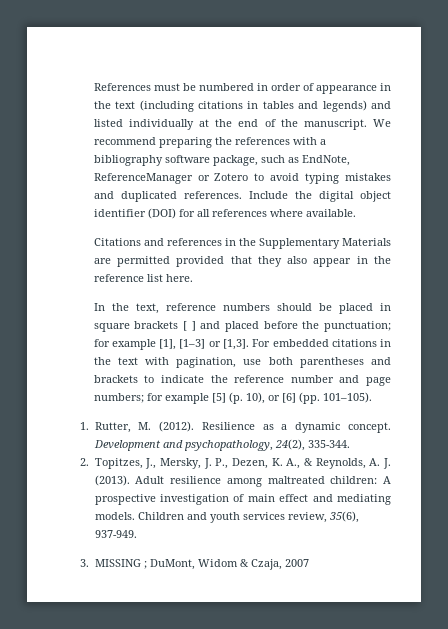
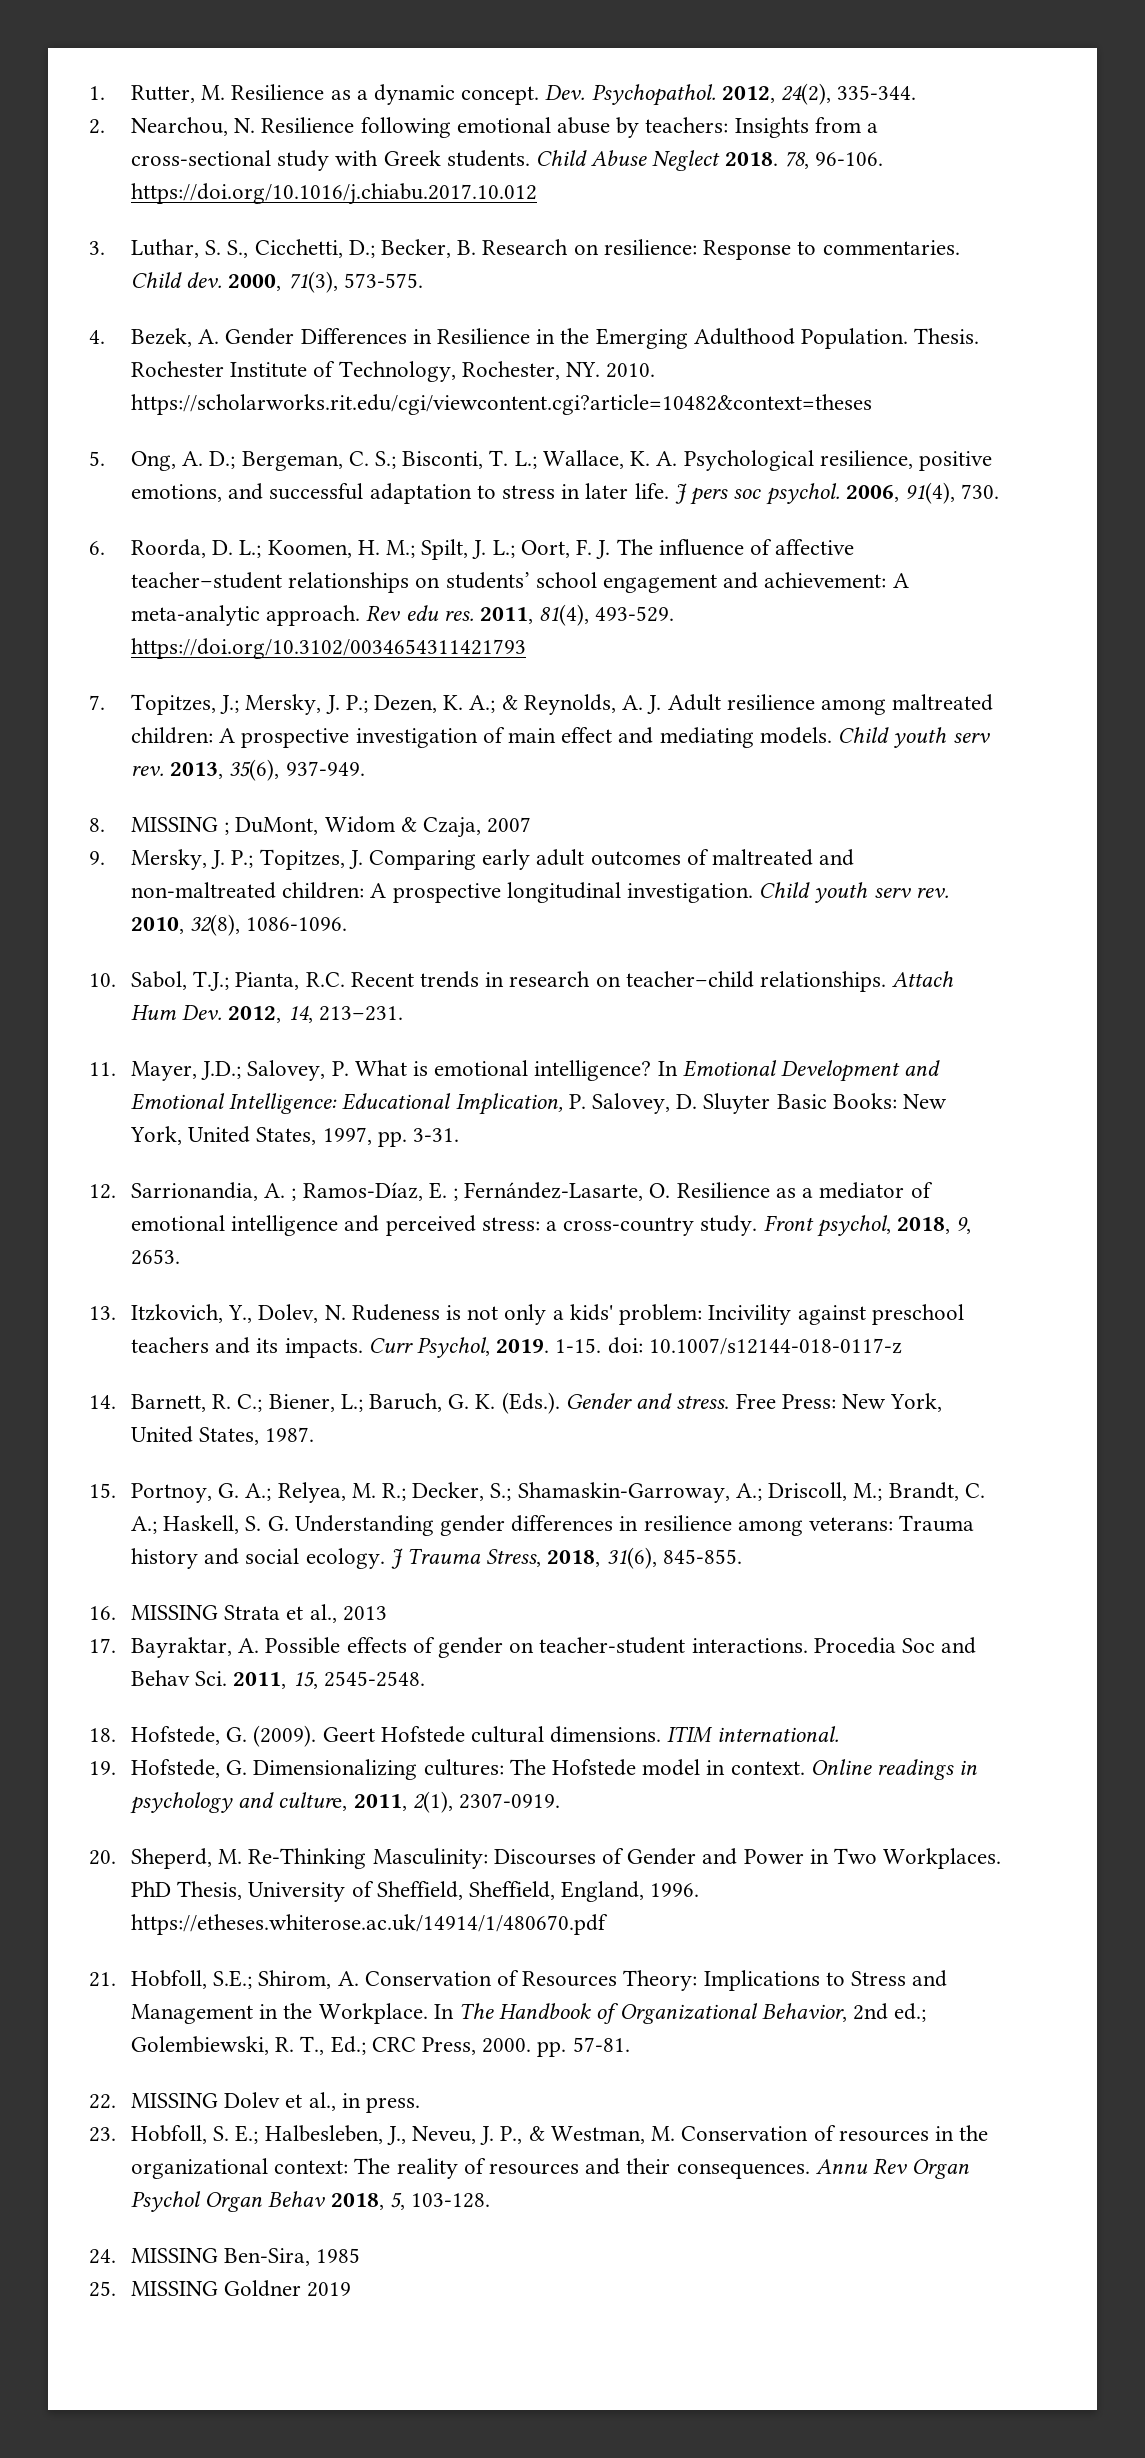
[93,83,391,94] [93,100,391,112] [93,119,391,130] [93,137,326,148] [93,155,350,166] [93,173,391,184] [93,191,391,202] [93,208,356,219] [93,238,391,249] [93,256,391,267] [93,274,193,282] [93,303,391,314] [93,321,391,332] [93,339,391,350] [93,357,392,368] [93,375,391,386] [93,392,372,404] References must be numbered in order of appearance in the text (including citations in tables and legends) and listed individually at the end of the manuscript. We recommend preparing the references with a bibliography software package, such as EndNote, ReferenceManager or Zotero to avoid typing mistakes and duplicated references. Include the digital object identifier (DOI) for all references where available. // Citations and references in the Supplementary Materials are permitted provided that they also appear in the reference list here. // In the text, reference numbers should be placed in square brackets [ ] and placed before the punctuation; for example [1], [1–3] or [1,3]. For embedded citations in the text with pagination, use both parentheses and brackets to indicate the reference number and page numbers; for example [5] (p. 10), or [6] (pp. 101–105). // -> (89, 93) none
[159,421,195,432] (2012). -> (226, 92) none
[93,440,273,451] Development and psychopathology, -> [545,84,775,106] Dev. Psychopathol. 2012,
[94,458,229,469] Topitzes, J., Mersky, J. P., -> [130,117,879,138] [130,150,884,171] [130,183,537,205] [89,239,960,260] [130,271,423,293] [89,328,980,349] [130,361,656,382] [130,394,872,415] [89,450,992,471] [130,482,1000,505] [89,539,855,560] [130,572,909,593] [130,604,675,626] [130,638,526,659] [89,694,368,715] Nearchou, N. Resilience following emotional abuse by teachers: Insights from a cross-sectional study with Greek students. Child Abuse Neglect 2018. 78, 96-106. https://doi.org/10.1016/j.chiabu.2017.10.012 // 3. Luthar, S. S., Cicchetti, D.; Becker, B. Research on resilience: Response to commentaries. Child dev. 2000, 71(3), 573-575. // 4. Bezek, A. Gender Differences in Resilience in the Emerging Adulthood Population. Thesis. Rochester Institute of Technology, Rochester, NY. 2010. https://scholarworks.rit.edu/cgi/viewcontent.cgi?article=10482&context=theses // 5. Ong, A. D.; Bergeman, C. S.; Bisconti, T. L.; Wallace, K. A. Psychological resilience, positive emotions, and successful adaptation to stress in later life. J pers soc psychol. 2006, 91(4), 730. // 6. Roorda, D. L.; Koomen, H. M.; Spilt, J. L.; Oort, F. J. The influence of affective teacher–student relationships on students’ school engagement and achievement: A meta-analytic approach. Rev edu res. 2011, 81(4), 493-529. https://doi.org/10.3102/0034654311421793 // 7. Topitzes, J.; Mersky, J. P.;
[286,458,301,469] A., -> [469,695,496,713] A.;
[94,475,130,486] (2013). -> (662, 704) none
[137,512,327,523] Children and youth services review, -> [838,727,990,748] [130,762,224,779] Child youth serv rev. 2013,
[80,559,89,567] 3. -> [89,818,105,832] 8.
(309, 563) none -> [89,849,855,870] [130,882,949,903] [130,914,348,936] [89,971,955,992] [130,1005,403,1023] [89,1060,941,1082] [130,1093,948,1115] [129,1126,460,1147] [89,1182,933,1201] [130,1215,972,1237] [130,1249,180,1265] [89,1304,964,1325] [130,1337,902,1358] [89,1392,943,1414] [130,1426,315,1445] [89,1482,985,1503] [130,1515,975,1536] [130,1547,742,1569] [89,1604,387,1623] [89,1637,977,1658] [130,1670,425,1689] [89,1725,839,1747] [89,1759,978,1780] [129,1791,561,1814] [89,1848,1002,1869] [130,1881,700,1902] [130,1914,608,1935] [89,1970,948,1991] [130,2003,927,2024] [130,2036,630,2057] [89,2092,421,2113] [89,2125,989,2145] [130,2158,970,2179] [130,2191,491,2212] [89,2248,361,2266] [89,2280,352,2297] // 9. Mersky, J. P.; Topitzes, J. Comparing early adult outcomes of maltreated and non-maltreated children: A prospective longitudinal investigation. Child youth serv rev. 2010, 32(8), 1086-1096. // 10. Sabol, T.J.; Pianta, R.C. Recent trends in research on teacher–child relationships. Attach Hum Dev. 2012, 14, 213–231. // 11. Mayer, J.D.; Salovey, P. What is emotional intelligence? In Emotional Development and Emotional Intelligence: Educational Implication, P. Salovey, D. Sluyter Basic Books: New York, United States, 1997, pp. 3-31. // 12. Sarrionandia, A. ; Ramos-Díaz, E. ; Fernández-Lasarte, O. Resilience as a mediator of emotional intelligence and perceived stress: a cross-country study. Front psychol, 2018, 9, 2653. // 13. Itzkovich, Y., Dolev, N. Rudeness is not only a kids' problem: Incivility against preschool teachers and its impacts. Curr Psychol, 2019. 1-15. doi: 10.1007/s12144-018-0117-z // 14. Barnett, R. C.; Biener, L.; Baruch, G. K. (Eds.). Gender and stress. Free Press: New York, United States, 1987. // 15. Portnoy, G. A.; Relyea, M. R.; Decker, S.; Shamaskin‐Garroway, A.; Driscoll, M.; Brandt, C. A.; Haskell, S. G. Understanding gender differences in resilience among veterans: Trauma history and social ecology. J Trauma Stress, 2018, 31(6), 845-855. // 16. MISSING Strata et al., 2013 // 17. Bayraktar, A. Possible effects of gender on teacher-student interactions. Procedia Soc and Behav Sci. 2011, 15, 2545-2548. // 18. Hofstede, G. (2009). Geert Hofstede cultural dimensions. ITIM international. // 19. Hofstede, G. Dimensionalizing cultures: The Hofstede model in context. Online readings in psychology and culture, 2011, 2(1), 2307-0919. // 20. Sheperd, M. Re-Thinking Masculinity: Discourses of Gender and Power in Two Workplaces. PhD Thesis, University of Sheffield, Sheffield, England, 1996. https://etheses.whiterose.ac.uk/14914/1/480670.pdf // 21. Hobfoll, S.E.; Shirom, A. Conservation of Resources Theory: Implications to Stress and Management in the Workplace. In The Handbook of Organizational Behavior, 2nd ed.; Golembiewski, R. T., Ed.; CRC Press, 2000. pp. 57-81. // 22. MISSING Dolev et al., in press. // 23. Hobfoll, S. E.; Halbesleben, J., Neveu, J. P., & Westman, M. Conservation of resources in the organizational context: The reality of resources and their consequences. Annu Rev Organ Psychol Organ Behav 2018, 5, 103-128. // 24. MISSING Ben-Sira, 1985 // 25. MISSING Goldner 2019

